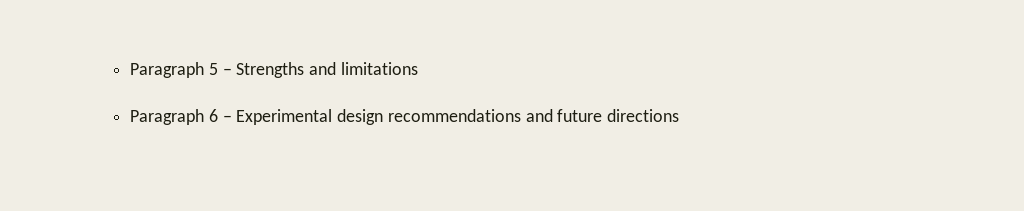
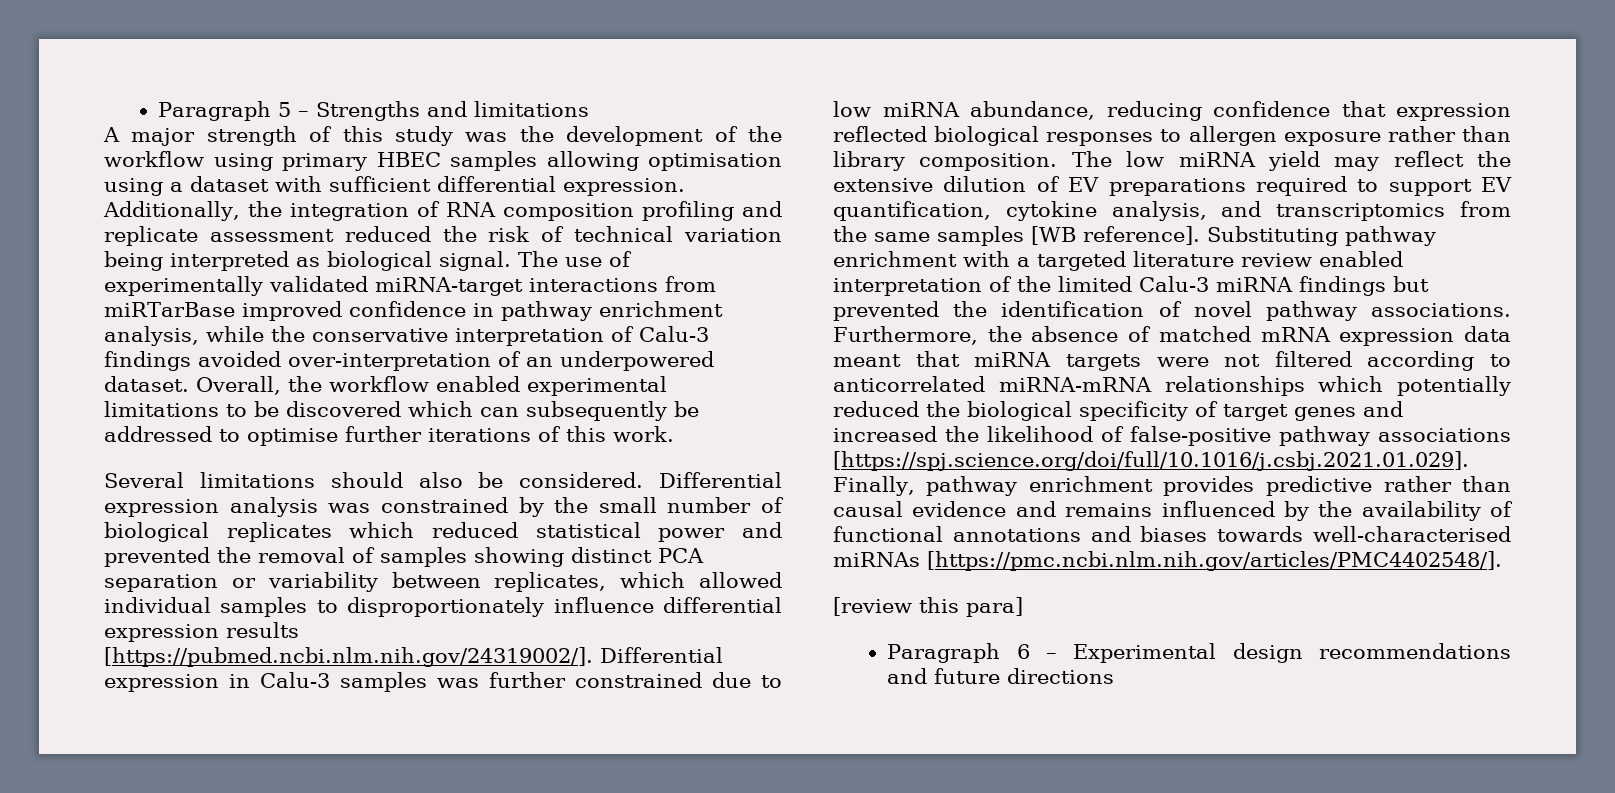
(418, 68) none -> [103,126,782,146] [104,151,782,171] [104,176,685,196] [103,201,782,221] [104,226,782,246] [104,251,632,271] [104,276,716,296] [104,301,723,321] [104,326,709,346] [104,351,714,371] [104,376,667,396] [104,401,699,421] [104,426,674,446] [104,472,782,488] [104,497,784,517] [104,522,782,542] [104,547,704,567] [104,572,782,592] [104,597,782,617] [104,622,299,642] [104,647,723,667] [104,672,782,692] [833,101,1511,121] [833,126,1511,146] [833,151,1511,171] [833,176,1512,196] [833,201,1511,221] [833,226,1436,246] [833,251,1403,271] [833,276,1429,296] [833,301,1511,321] [833,326,1511,346] [833,351,1511,371] [833,376,1511,396] [833,401,1403,421] [833,426,1511,446] [833,451,1469,471] [833,476,1511,496] [833,501,1513,521] [833,526,1511,542] [833,551,1502,571] [833,597,1023,617] // A major strength of this study was the development of the workflow using primary HBEC samples allowing optimisation using a dataset with sufficient differential expression. Additionally, the integration of RNA composition profiling and replicate assessment reduced the risk of technical variation being interpreted as biological signal. The use of experimentally validated miRNA-target interactions from miRTarBase improved confidence in pathway enrichment analysis, while the conservative interpretation of Calu-3 findings avoided over-interpretation of an underpowered dataset. Overall, the workflow enabled experimental limitations to be discovered which can subsequently be addressed to optimise further iterations of this work. // Several limitations should also be considered. Differential expression analysis was constrained by the small number of biological replicates which reduced statistical power and prevented the removal of samples showing distinct PCA separation or variability between replicates, which allowed individual samples to disproportionately influence differential expression results [https://pubmed.ncbi.nlm.nih.gov/24319002/]. Differential expression in Calu-3 samples was further constrained due to low miRNA abundance, reducing confidence that expression reflected biological responses to allergen exposure rather than library composition. The low miRNA yield may reflect the extensive dilution of EV preparations required to support EV quantification, cytokine analysis, and transcriptomics from the same samples [WB reference]. Substituting pathway enrichment with a targeted literature review enabled interpretation of the limited Calu-3 miRNA findings but prevented the identification of novel pathway associations. Furthermore, the absence of matched mRNA expression data meant that miRNA targets were not filtered according to anticorrelated miRNA-mRNA relationships which potentially reduced the biological specificity of target genes and increased the likelihood of false-positive pathway associations [https://spj.science.org/doi/full/10.1016/j.csbj.2021.01.029]. Finally, pathway enrichment provides predictive rather than causal evidence and remains influenced by the availability of functional annotations and biases towards well-characterised miRNAs [https://pmc.ncbi.nlm.nih.gov/articles/PMC4402548/]. // [review this para]

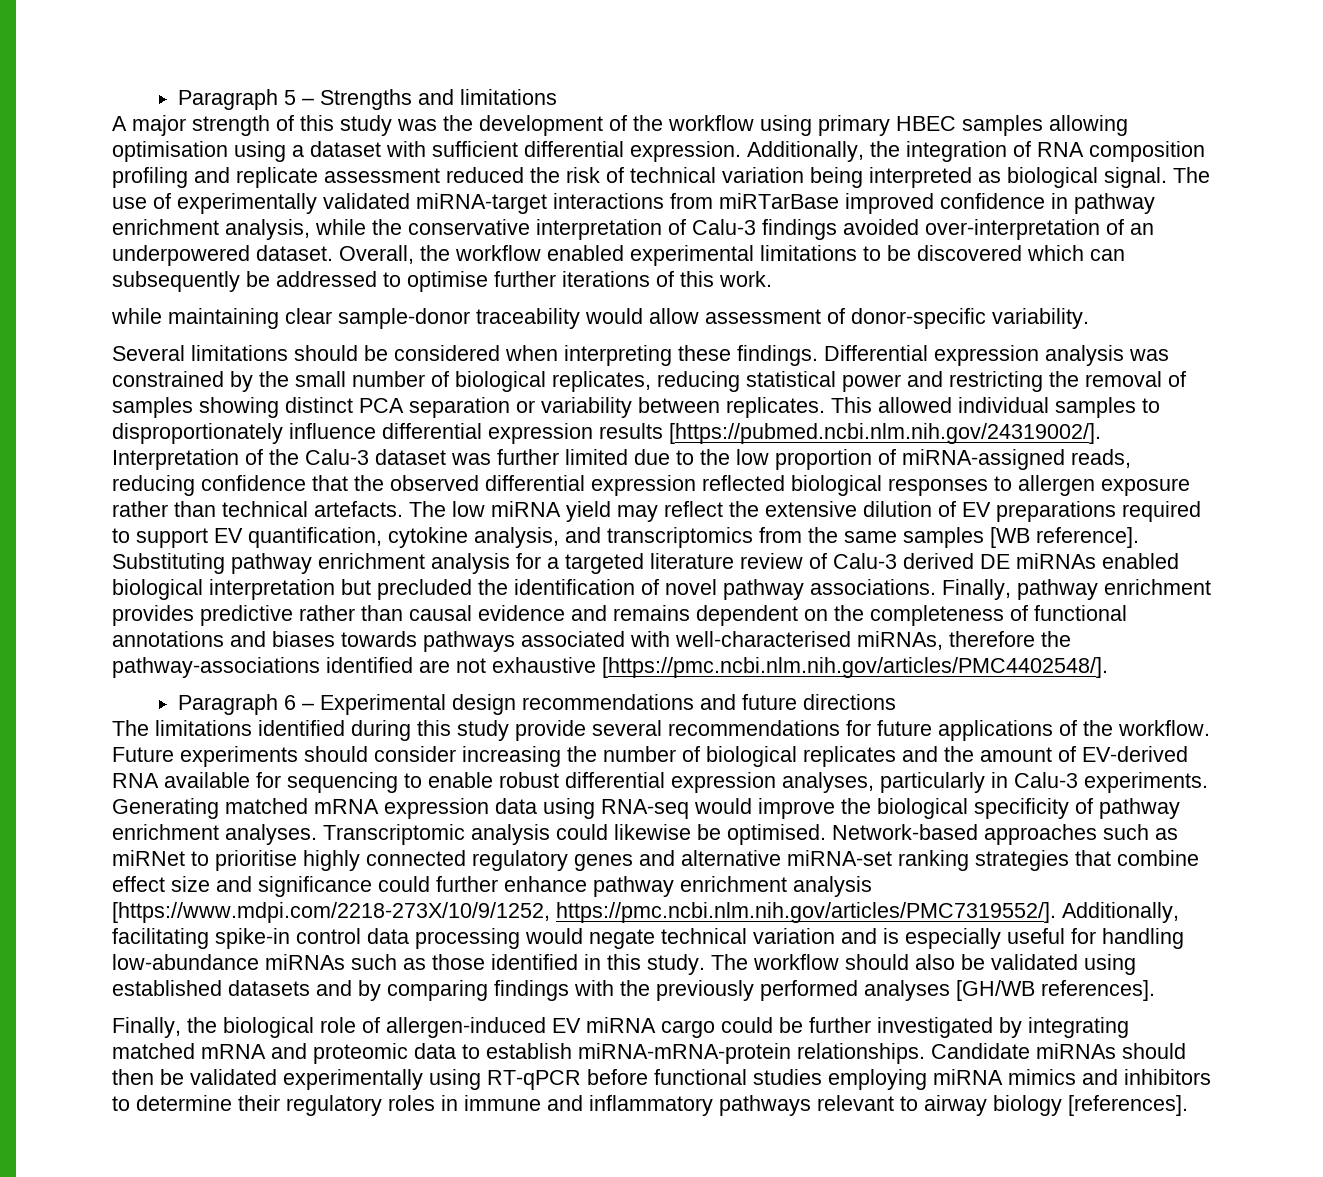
[104,472,644,488] Several limitations should also be considered. -> [111,308,1089,329] [112,345,818,366] while maintaining clear sample-donor traceability would allow assessment of donor-specific variability. // Several limitations should be considered when interpreting these findings.
[226,522,518,542] replicates which reduced -> [552,371,740,392] replicates, reducing
[104,547,210,567] prevented -> [949,371,1043,392] restricting
[494,572,686,592] replicates, which -> [726,397,872,418] replicates. This
[600,647,723,663] [104,672,427,692] Differential expression in Calu-3 samples -> [112,449,446,470] Interpretation of the Calu-3 dataset
[575,672,702,688] constrained -> [565,449,628,465] limited
[833,101,1386,121] low miRNA abundance, reducing confidence that -> [700,449,1131,470] [112,475,585,496] the low proportion of miRNA-assigned reads, reducing confidence that the observed differential
[833,151,1058,171] library composition. -> [222,501,403,517] technical artefacts.
[963,251,1010,267] with -> [431,553,541,574] analysis for
[1319,251,1403,267] [833,276,1429,296] [833,301,939,321] enabled interpretation of the limited Calu-3 miRNA findings but prevented -> [809,553,1179,569] [112,579,472,600] of Calu-3 derived DE miRNAs enabled biological interpretation but precluded
[833,326,1511,346] [833,351,1511,371] [833,376,1511,396] [833,401,1403,421] [833,426,1511,446] [833,451,1469,471] Furthermore, the absence of matched mRNA expression data meant that miRNA targets were not filtered according to anticorrelated miRNA-mRNA relationships which potentially reduced the biological specificity of target genes and increased the likelihood of false-positive pathway associations [https://spj.science.org/doi/full/10.1016/j.csbj.2021.01.029]. -> (936, 587) none
[1161,501,1481,521] influenced by the availability -> [696,605,1004,626] dependent on the completeness
[1313,526,1511,542] [833,551,1502,571] [833,597,1023,617] well-characterised miRNAs [https://pmc.ncbi.nlm.nih.gov/articles/PMC4402548/]. // [review this para] -> [423,631,1071,652] [112,657,1108,678] pathways associated with well-characterised miRNAs, therefore the pathway-associations identified are not exhaustive [https://pmc.ncbi.nlm.nih.gov/articles/PMC4402548/].
(1115, 676) none -> [112,720,1210,741] [112,746,1188,767] [112,772,1208,793] [112,798,1180,819] [112,824,1178,845] [112,850,1199,871] [112,876,872,897] [112,902,1179,923] [112,928,1184,949] [112,954,1136,975] [112,980,1155,1001] [112,1017,1129,1038] [112,1043,1186,1064] [112,1069,1211,1090] [112,1095,1188,1116] // The limitations identified during this study provide several recommendations for future applications of the workflow. Future experiments should consider increasing the number of biological replicates and the amount of EV-derived RNA available for sequencing to enable robust differential expression analyses, particularly in Calu-3 experiments. Generating matched mRNA expression data using RNA-seq would improve the biological specificity of pathway enrichment analyses. Transcriptomic analysis could likewise be optimised. Network-based approaches such as miRNet to prioritise highly connected regulatory genes and alternative miRNA-set ranking strategies that combine effect size and significance could further enhance pathway enrichment analysis [https://www.mdpi.com/2218-273X/10/9/1252, https://pmc.ncbi.nlm.nih.gov/articles/PMC7319552/]. Additionally, facilitating spike-in control data processing would negate technical variation and is especially useful for handling low-abundance miRNAs such as those identified in this study. The workflow should also be validated using established datasets and by comparing findings with the previously performed analyses [GH/WB references]. // Finally, the biological role of allergen-induced EV miRNA cargo could be further investigated by integrating matched mRNA and proteomic data to establish miRNA-mRNA-protein relationships. Candidate miRNAs should then be validated experimentally using RT-qPCR before functional studies employing miRNA mimics and inhibitors to determine their regulatory roles in immune and inflammatory pathways relevant to airway biology [references].

